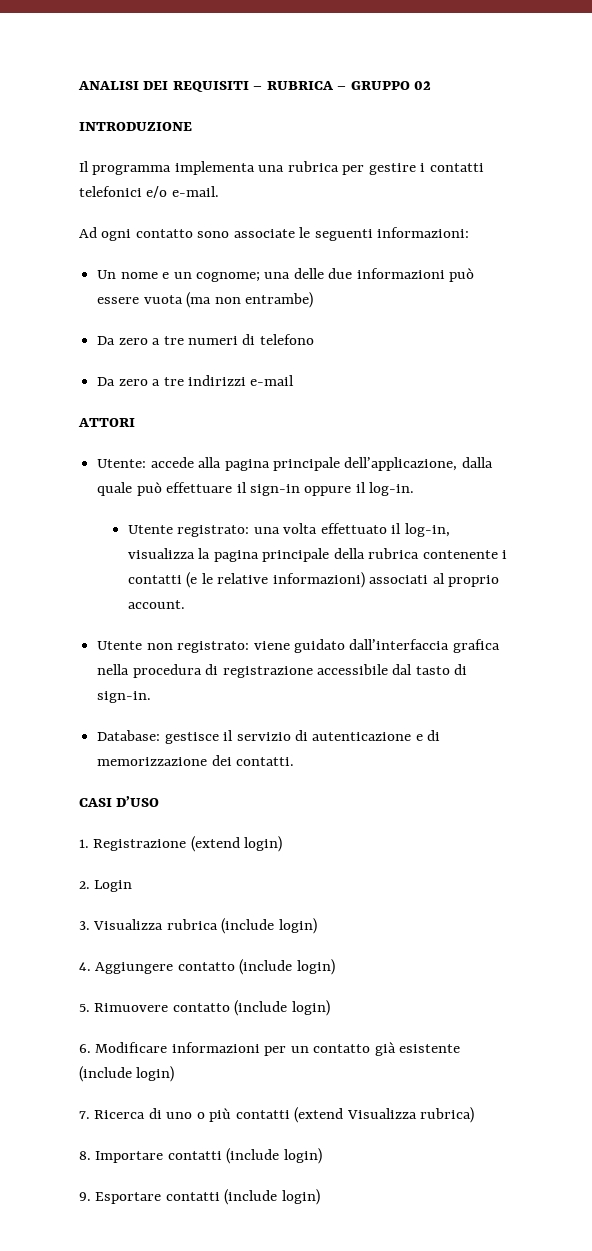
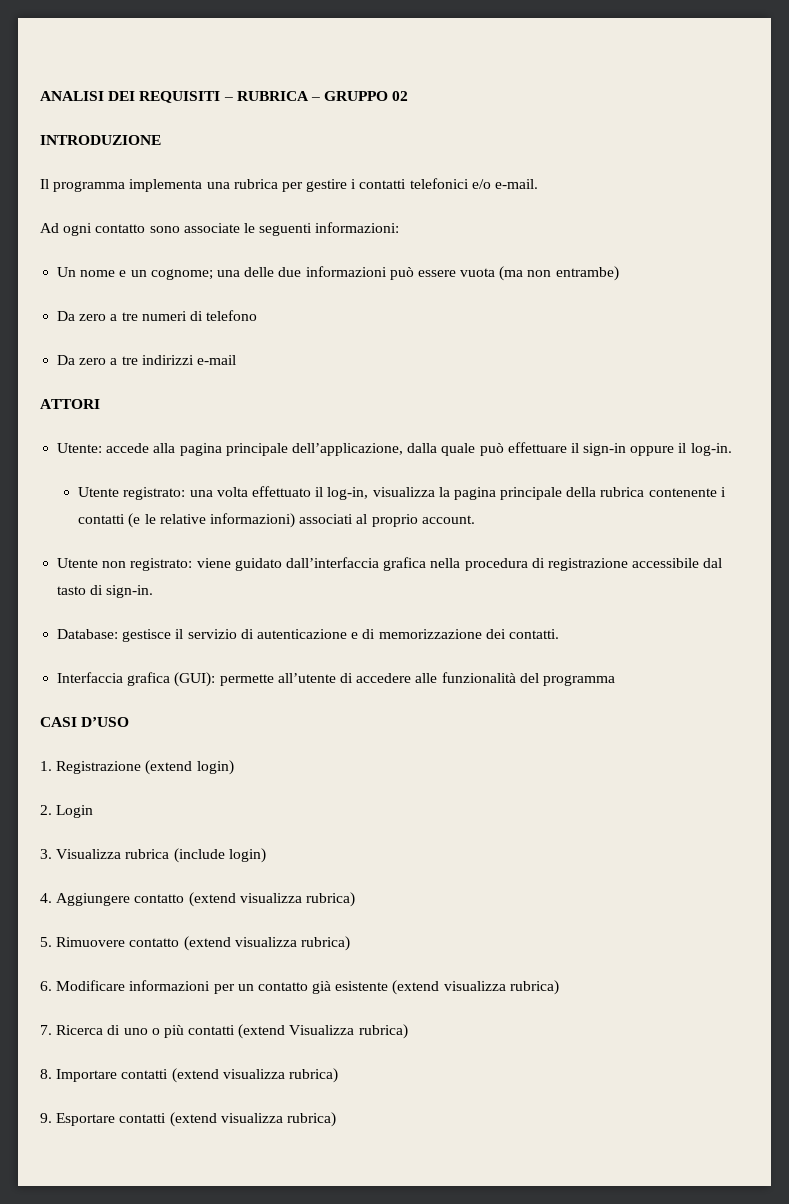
(295, 761) none -> [57,672,615,687] // Interfaccia grafica (GUI): permette all’utente di accedere alle funzionalità del programma
[239,959,335,975] (include login) -> [188,892,355,907] (extend visualizza rubrica)
[234,1000,330,1016] (include login) -> [183,936,350,951] (extend visualizza rubrica)
[79,1066,175,1082] (include login) -> [392,980,559,995] (extend visualizza rubrica)
[226,1148,322,1164] (include login) -> [171,1068,338,1083] (extend visualizza rubrica)
[224,1189,320,1205] (include login) -> [169,1112,336,1127] (extend visualizza rubrica)

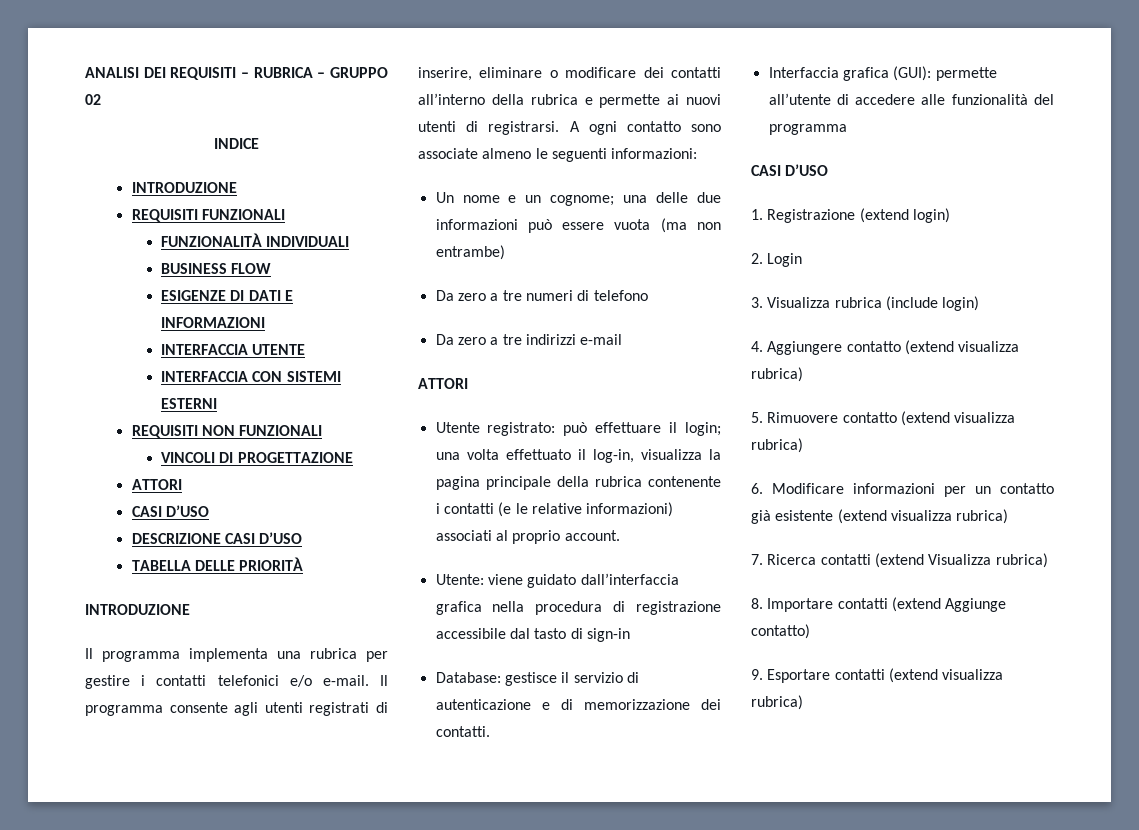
(409, 96) none -> [214,138,259,149] [131,182,237,193] [131,209,286,222] [161,233,350,247] [161,263,272,274] [161,290,294,301] [161,317,266,328] [161,344,306,355] [161,371,341,382] [161,398,218,409] [131,425,323,438] [161,452,353,463] [131,479,182,490] [131,505,210,517] [131,532,303,544] [131,557,304,571] // INDICE // INTRODUZIONE // REQUISITI FUNZIONALI // FUNZIONALITÀ INDIVIDUALI // BUSINESS FLOW // ESIGENZE DI DATI E INFORMAZIONI // INTERFACCIA UTENTE // INTERFACCIA CON SISTEMI ESTERNI // REQUISITI NON FUNZIONALI // VINCOLI DI PROGETTAZIONE // ATTORI // CASI D’USO // DESCRIZIONE CASI D’USO // TABELLA DELLE PRIORITÀ
[40,223,59,233] // Ad -> [380,675,388,686] [85,702,388,716] [418,67,721,81] [418,93,721,108] [418,121,580,135] Il programma consente agli utenti registrati di inserire, eliminare o modificare dei contatti all’interno della rubrica e permette ai nuovi utenti di registrarsi. A
(240, 228) none -> [482,148,532,159] almeno
[57,442,732,456] [78,487,186,500] Utente: accede alla pagina principale dell’applicazione, dalla quale può effettuare il sign-in oppure il log-in. // Utente registrato: -> [435,422,721,436] Utente registrato: può effettuare il login;
[57,558,193,571] Utente non registrato: -> [435,574,484,585] Utente:
[106,585,154,598] sign-in. -> [586,628,630,642] sign-in
[107,1025,184,1038] di uno o più -> (817, 559) none
[222,1068,338,1083] visualizza rubrica) -> [945,598,1007,612] [751,624,810,639] Aggiunge contatto)

